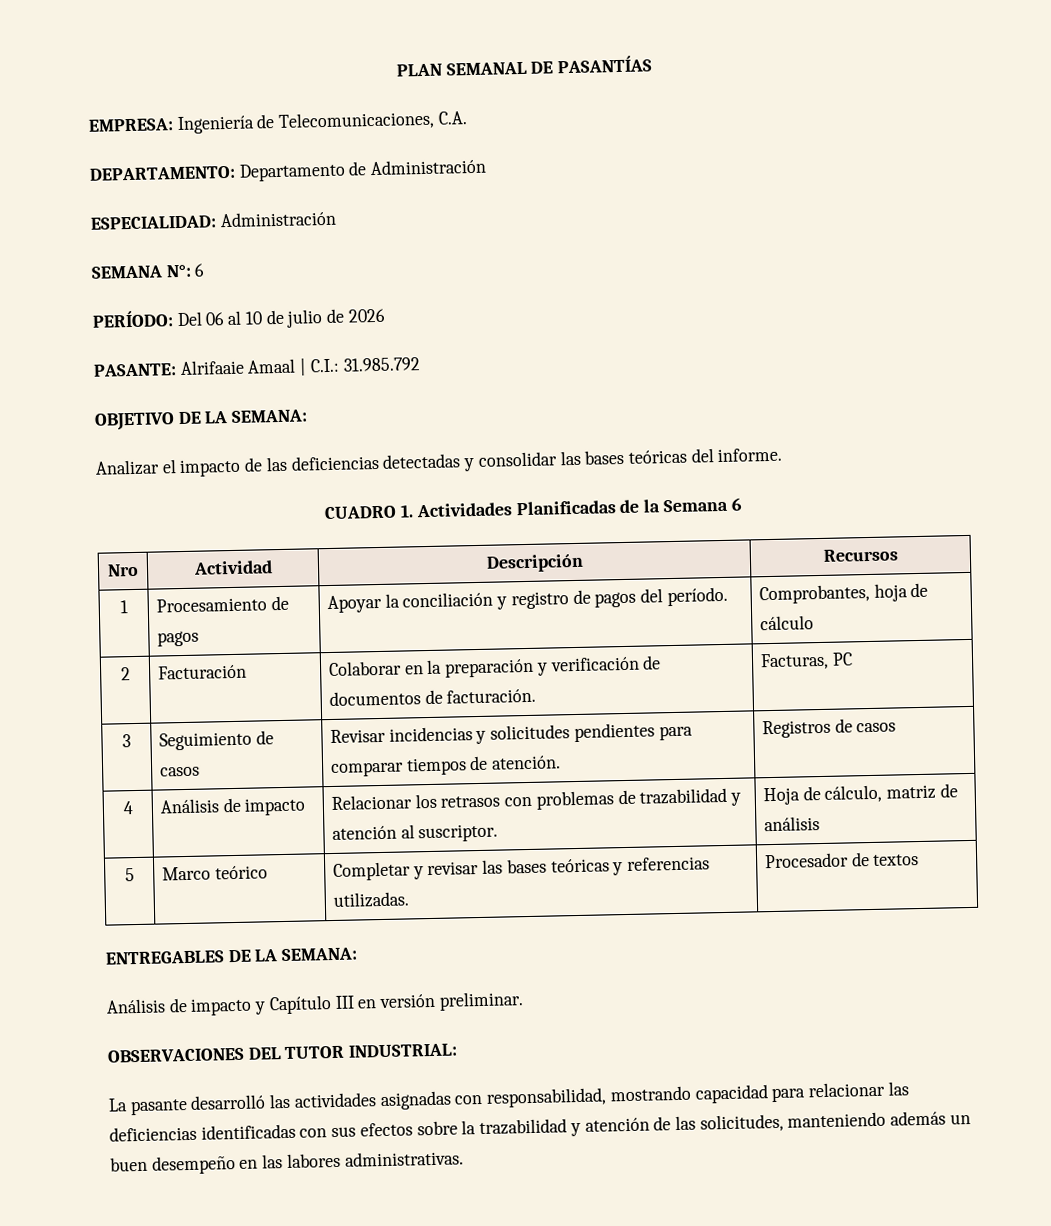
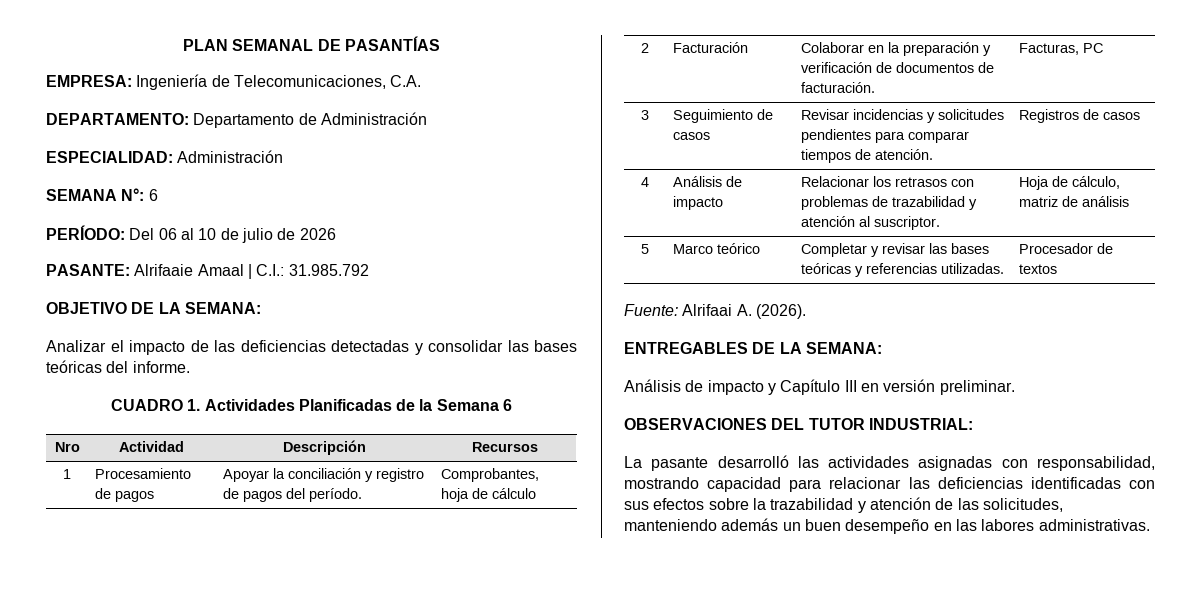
(920, 860) none -> [624,304,806,319] // Fuente: Alrifaai A. (2026).

